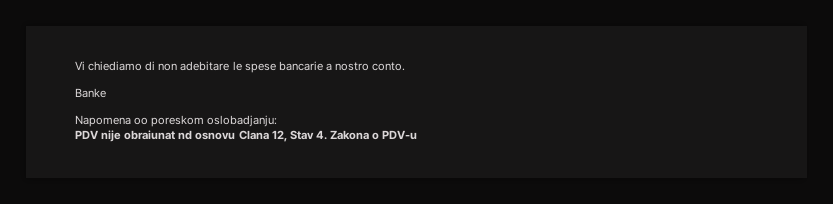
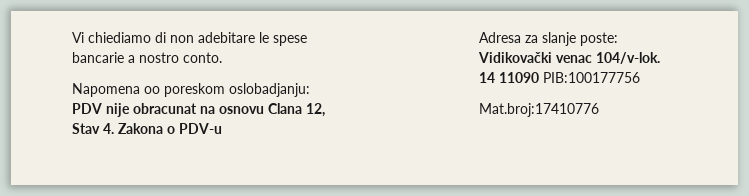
[75,88,106,98] // Banke -> (222, 57) none
[124,130,193,140] obraiunat nd -> [133,103,215,114] obracunat na
(418, 135) none -> [478,32,618,46] [477,52,660,64] [478,72,640,83] [478,103,599,117] // Adresa za slanje poste: Vidikovački venac 104/v-lok. 14 11090 PIB:100177756 // Mat.broj:17410776

